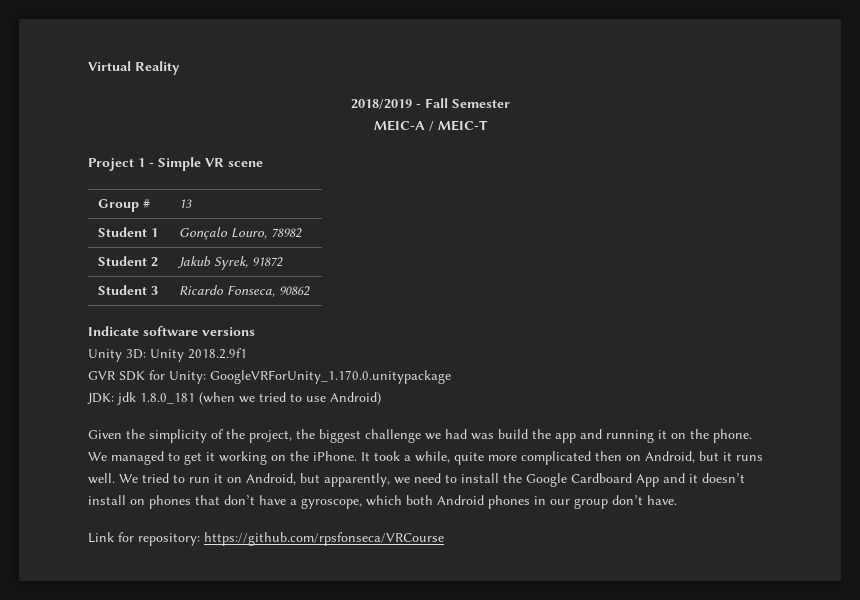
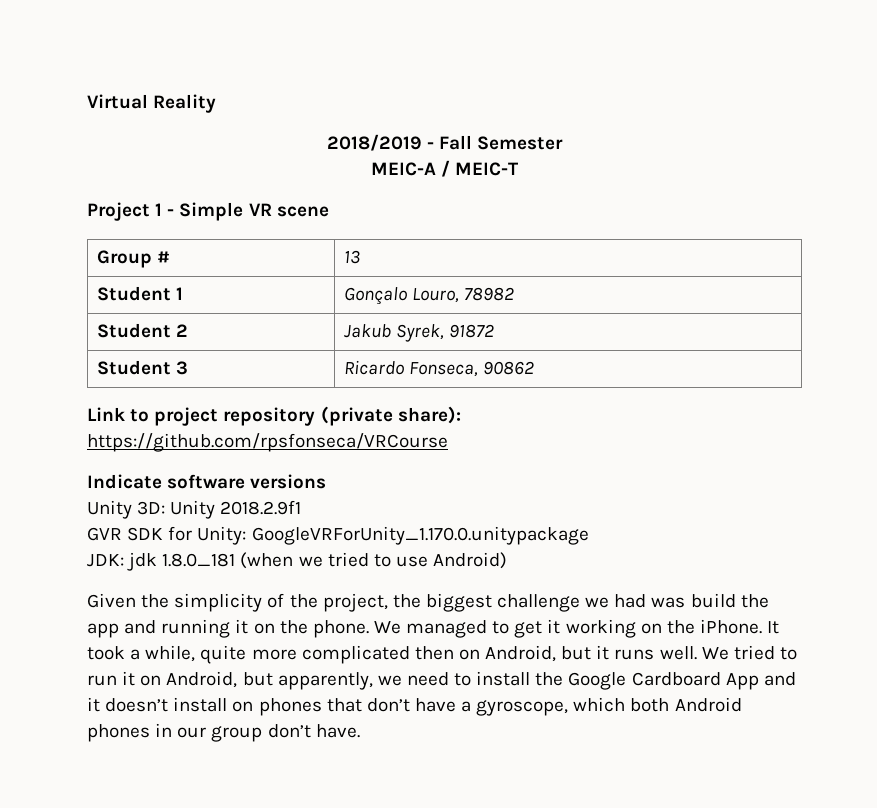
(310, 291) none -> [87,406,461,426] [87,433,448,452] // Link to project repository (private share): https://github.com/rpsfonseca/VRCourse
[88,532,444,546] // Link for repository: https://github.com/rpsfonseca/VRCourse -> (360, 731) none

